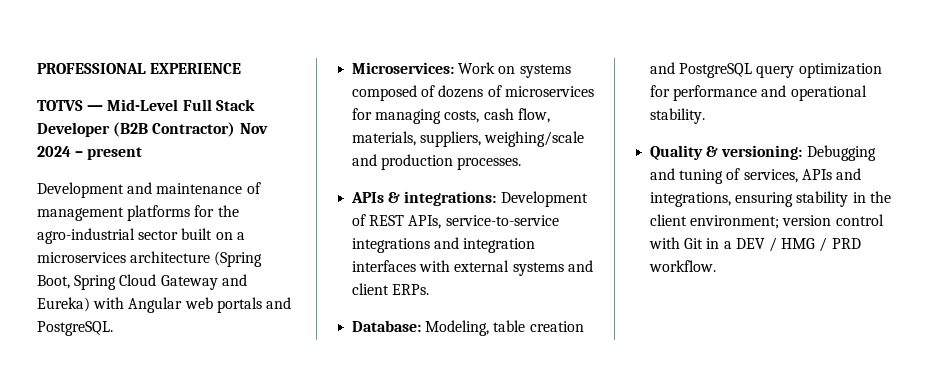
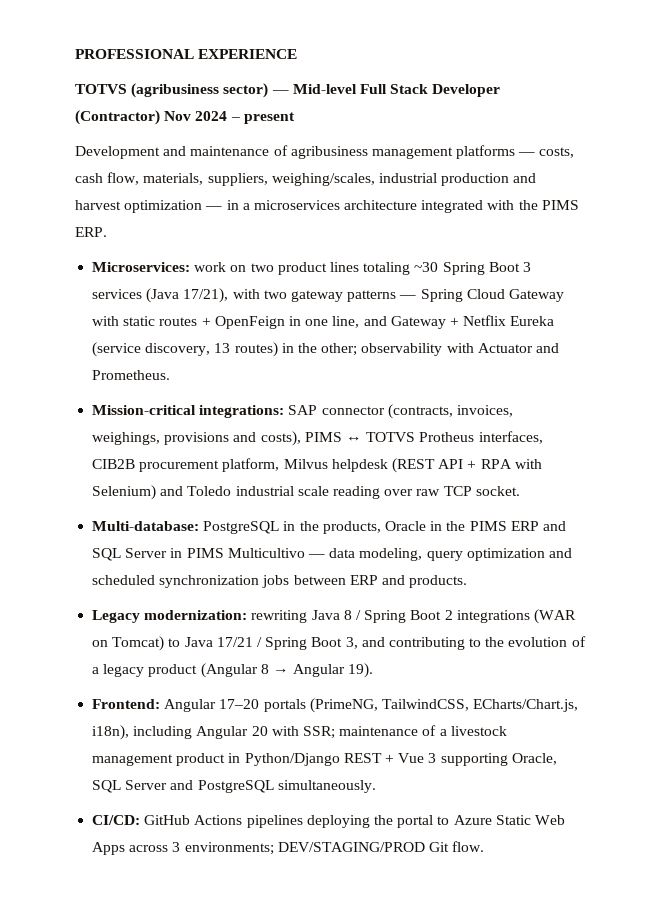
[87,99,179,111] — Mid-Level -> [131,83,357,98] (agribusiness sector) — Mid-level
[113,122,236,137] (B2B Contractor) -> [75,110,160,125] (Contractor)
(261, 188) none -> [290,146,368,159] agribusiness
[194,205,239,217] [37,228,245,244] [37,251,263,267] [37,274,247,290] [37,297,291,313] [37,321,113,336] [352,62,571,78] [352,85,594,101] [352,108,442,124] for the agro-industrial sector built on a microservices architecture (Spring Boot, Spring Cloud Gateway and Eureka) with Angular web portals and PostgreSQL. // Microservices: Work on systems composed of dozens of microservices for managing -> [518,152,536,156] —
[484,131,585,147] [352,154,522,170] [351,191,588,207] [352,214,559,229] [352,237,536,253] [352,260,593,276] [352,283,430,295] [352,320,584,336] [650,62,882,78] [650,85,867,101] [650,108,706,124] [650,145,876,161] [650,168,861,184] [650,191,891,207] [650,214,884,229] [649,237,861,252] [649,260,717,272] weighing/scale and production processes. // APIs & integrations: Development of REST APIs, service-to-service integrations and integration interfaces with external systems and client ERPs. // Database: Modeling, table creation and PostgreSQL query optimization for performance and operational stability. // Quality & versioning: Debugging and tuning of services, APIs and integrations, ensuring stability in the client environment; version control with Git in a DEV / HMG / PRD workflow. -> [271,173,537,186] [75,200,579,213] [75,227,107,237] [92,262,531,275] [92,288,564,303] [92,315,555,329] [92,342,559,357] [92,370,171,380] [92,404,513,419] [92,431,543,446] [92,458,542,473] [92,485,520,500] [92,521,566,534] [92,548,572,561] [92,575,468,588] [92,609,576,624] [92,636,586,651] [92,663,374,678] [92,698,579,713] [92,725,507,740] [92,753,557,766] [92,780,376,793] [92,815,565,828] [92,841,485,855] weighing/scales, industrial production and harvest optimization — in a microservices architecture integrated with the PIMS ERP. // Microservices: work on two product lines totaling ~30 Spring Boot 3 services (Java 17/21), with two gateway patterns — Spring Cloud Gateway with static routes + OpenFeign in one line, and Gateway + Netflix Eureka (service discovery, 13 routes) in the other; observability with Actuator and Prometheus. // Mission-critical integrations: SAP connector (contracts, invoices, weighings, provisions and costs), PIMS ↔ TOTVS Protheus interfaces, CIB2B procurement platform, Milvus helpdesk (REST API + RPA with Selenium) and Toledo industrial scale reading over raw TCP socket. // Multi-database: PostgreSQL in the products, Oracle in the PIMS ERP and SQL Server in PIMS Multicultivo — data modeling, query optimization and scheduled synchronization jobs between ERP and products. // Legacy modernization: rewriting Java 8 / Spring Boot 2 integrations (WAR on Tomcat) to Java 17/21 / Spring Boot 3, and contributing to the evolution of a legacy product (Angular 8 → Angular 19). // Frontend: Angular 17–20 portals (PrimeNG, TailwindCSS, ECharts/Chart.js, i18n), including Angular 20 with SSR; maintenance of a livestock management product in Python/Django REST + Vue 3 supporting Oracle, SQL Server and PostgreSQL simultaneously. // CI/CD: GitHub Actions pipelines deploying the portal to Azure Static Web Apps across 3 environments; DEV/STAGING/PROD Git flow.

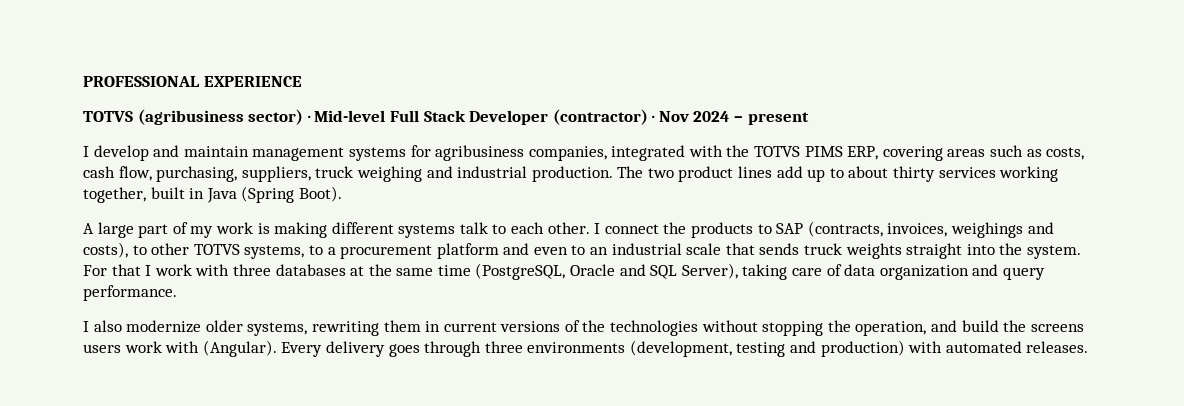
[271,90,289,94] — -> [307,115,311,122] ·
[75,110,160,125] (Contractor) -> [552,109,656,125] (contractor) ·
[75,145,575,159] [75,172,537,186] [75,200,579,213] [75,227,107,237] [92,262,531,275] [92,288,564,303] [92,315,555,329] [92,342,559,357] [92,370,171,380] [92,404,513,419] [92,431,543,446] [92,458,542,473] [92,485,520,500] [92,521,566,534] [92,548,572,561] [92,575,468,588] [92,609,576,624] [92,636,586,651] [92,663,374,678] [92,698,579,713] [92,725,507,740] [92,753,557,766] [92,780,376,793] [92,815,565,828] [92,841,485,855] Development and maintenance of agribusiness management platforms — costs, cash flow, materials, suppliers, weighing/scales, industrial production and harvest optimization — in a microservices architecture integrated with the PIMS ERP. // Microservices: work on two product lines totaling ~30 Spring Boot 3 services (Java 17/21), with two gateway patterns — Spring Cloud Gateway with static routes + OpenFeign in one line, and Gateway + Netflix Eureka (service discovery, 13 routes) in the other; observability with Actuator and Prometheus. // Mission-critical integrations: SAP connector (contracts, invoices, weighings, provisions and costs), PIMS ↔ TOTVS Protheus interfaces, CIB2B procurement platform, Milvus helpdesk (REST API + RPA with Selenium) and Toledo industrial scale reading over raw TCP socket. // Multi-database: PostgreSQL in the products, Oracle in the PIMS ERP and SQL Server in PIMS Multicultivo — data modeling, query optimization and scheduled synchronization jobs between ERP and products. // Legacy modernization: rewriting Java 8 / Spring Boot 2 integrations (WAR on Tomcat) to Java 17/21 / Spring Boot 3, and contributing to the evolution of a legacy product (Angular 8 → Angular 19). // Frontend: Angular 17–20 portals (PrimeNG, TailwindCSS, ECharts/Chart.js, i18n), including Angular 20 with SSR; maintenance of a livestock management product in Python/Django REST + Vue 3 supporting Oracle, SQL Server and PostgreSQL simultaneously. // CI/CD: GitHub Actions pipelines deploying the portal to Azure Static Web Apps across 3 environments; DEV/STAGING/PROD Git flow. -> [83,145,1085,161] [83,166,1059,182] [83,186,342,203] [83,221,1054,238] [83,242,1081,259] [83,263,1045,280] [83,285,177,301] [83,320,1084,336] [83,340,1089,357] I develop and maintain management systems for agribusiness companies, integrated with the TOTVS PIMS ERP, covering areas such as costs, cash flow, purchasing, suppliers, truck weighing and industrial production. The two product lines add up to about thirty services working together, built in Java (Spring Boot). // A large part of my work is making different systems talk to each other. I connect the products to SAP (contracts, invoices, weighings and costs), to other TOTVS systems, to a procurement platform and even to an industrial scale that sends truck weights straight into the system. For that I work with three databases at the same time (PostgreSQL, Oracle and SQL Server), taking care of data organization and query performance. // I also modernize older systems, rewriting them in current versions of the technologies without stopping the operation, and build the screens users work with (Angular). Every delivery goes through three environments (development, testing and production) with automated releases.

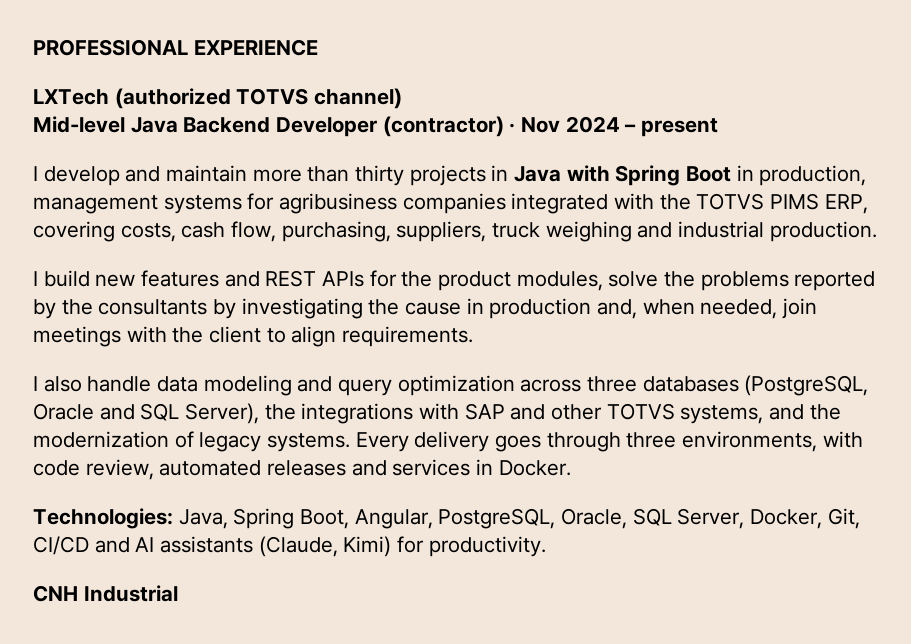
[83,109,466,125] TOTVS (agribusiness sector) · Mid-level Full Stack -> [33,88,403,109] [33,116,271,133] LXTech (authorized TOTVS channel) // Mid-level Java Backend
(249, 151) none -> [252,165,867,186] more than thirty projects in Java with Spring Boot in production,
[528,146,607,161] companies, -> [402,193,506,214] companies
[947,145,1042,157] areas such as -> (115, 231) none
[617,166,1059,182] [83,186,342,203] [83,221,1054,238] [83,242,1081,259] [83,264,471,276] The two product lines add up to about thirty services working together, built in Java (Spring Boot). // A large part of my work is making different systems talk to each other. I connect the products to SAP (contracts, invoices, weighings and costs), to other TOTVS systems, to a procurement platform and even to an industrial scale that sends truck weights straight into the system. For that I work with three databases at the same time -> [33,270,876,291] [33,298,818,319] [33,326,474,347] [33,375,739,396] // I build new features and REST APIs for the product modules, solve the problems reported by the consultants by investigating the cause in production and, when needed, join meetings with the client to align requirements. // I also handle data modeling and query optimization across three databases
[742,264,1045,280] [83,285,177,301] [83,320,1084,336] [83,340,277,357] taking care of data organization and query performance. // I also modernize older systems, rewriting them in current versions of the technologies without stopping the operation, and build the screens users work with (Angular). -> [264,403,841,424] [33,431,351,452] the integrations with SAP and other TOTVS systems, and the modernization of legacy systems.
[527,340,1089,357] environments (development, testing and production) with automated releases. -> [682,431,863,452] [33,459,571,480] [33,508,860,529] [33,536,546,557] [33,585,178,602] environments, with code review, automated releases and services in Docker. // Technologies: Java, Spring Boot, Angular, PostgreSQL, Oracle, SQL Server, Docker, Git, CI/CD and AI assistants (Claude, Kimi) for productivity. // CNH Industrial

